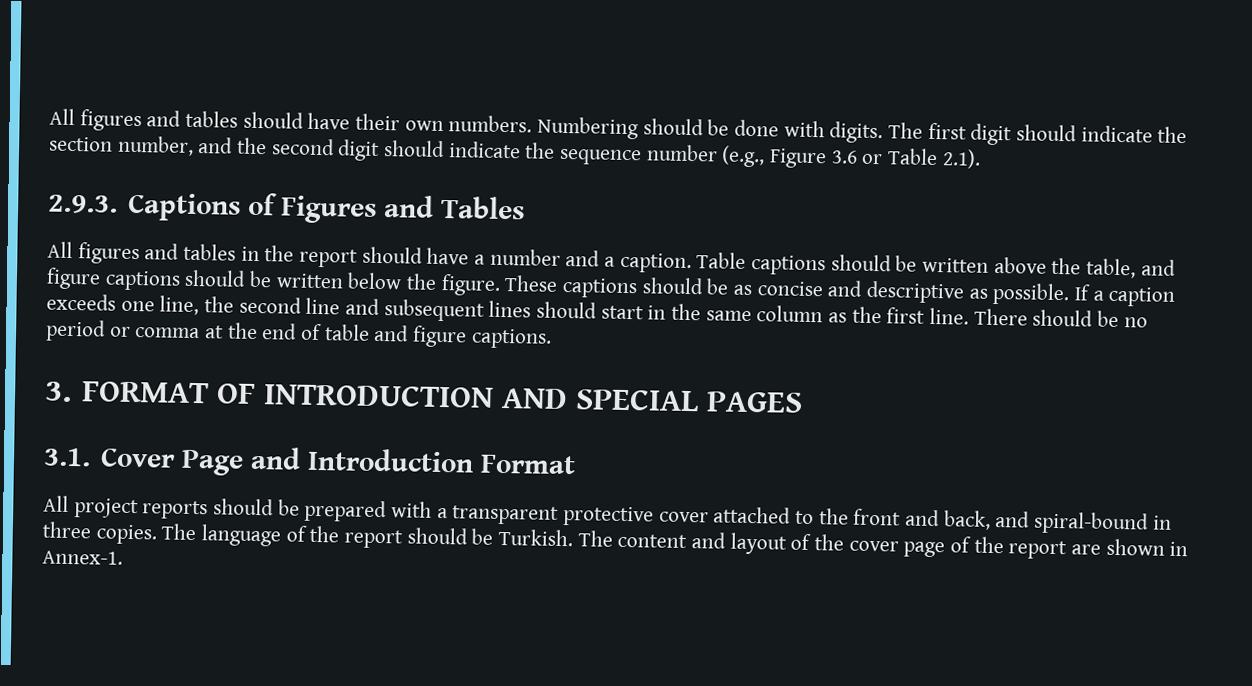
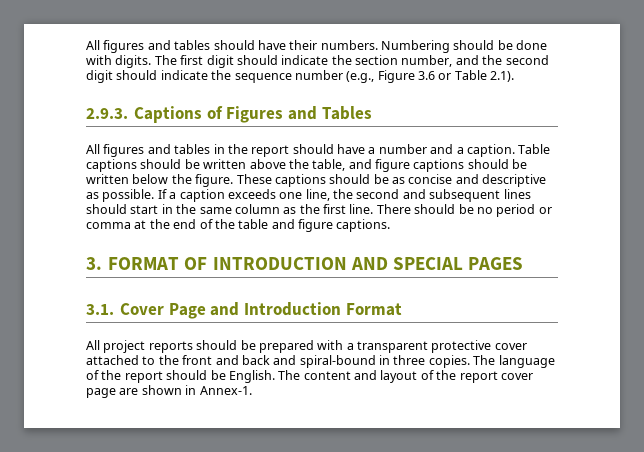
[404,120,444,132] own -> (318, 45) none
[305,297,341,315] line -> (400, 194) none
(323, 332) none -> [214,219,235,229] the
[943,510,991,530] back, -> [241,355,270,365] back
[498,528,574,547] Turkish. -> [228,370,275,383] English.
(845, 542) none -> [459,371,498,383] report
[950,536,1068,560] of the report -> (116, 393) none

